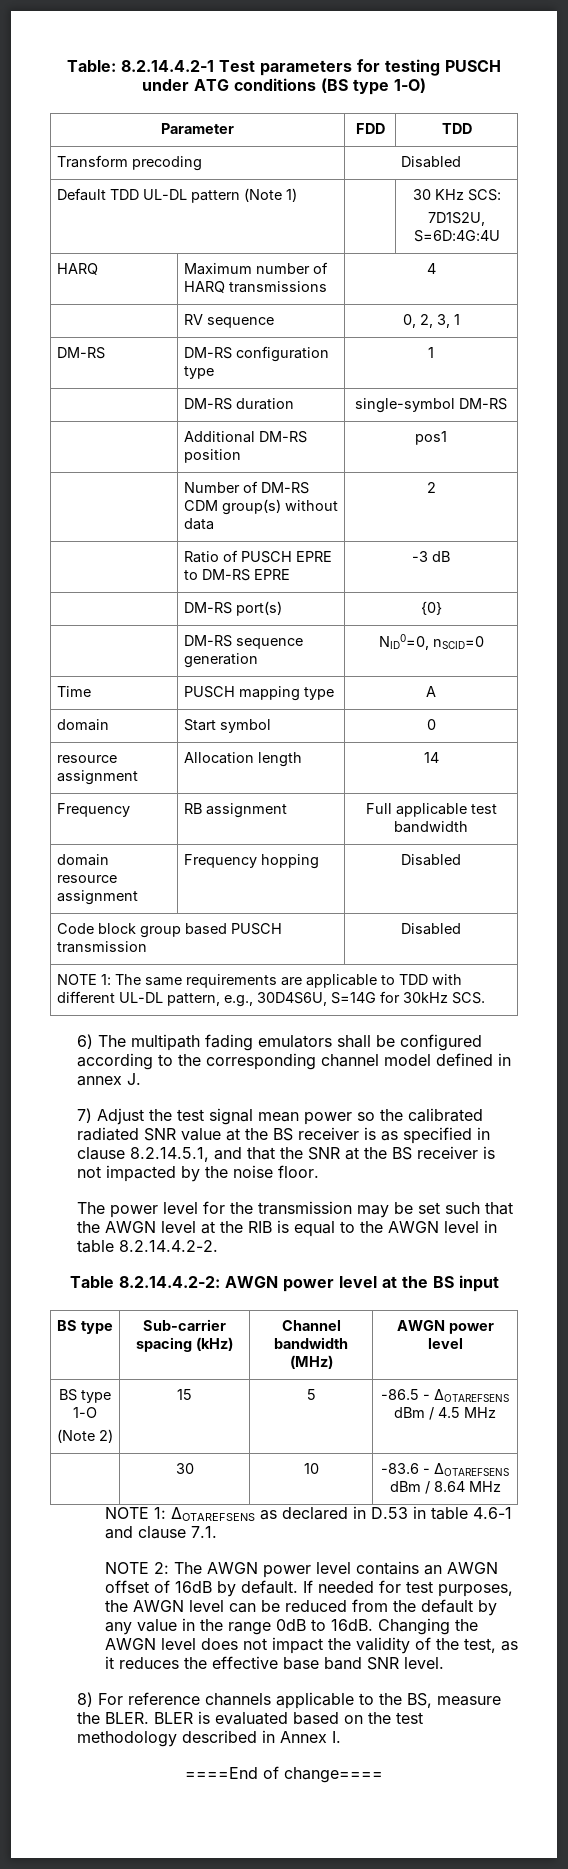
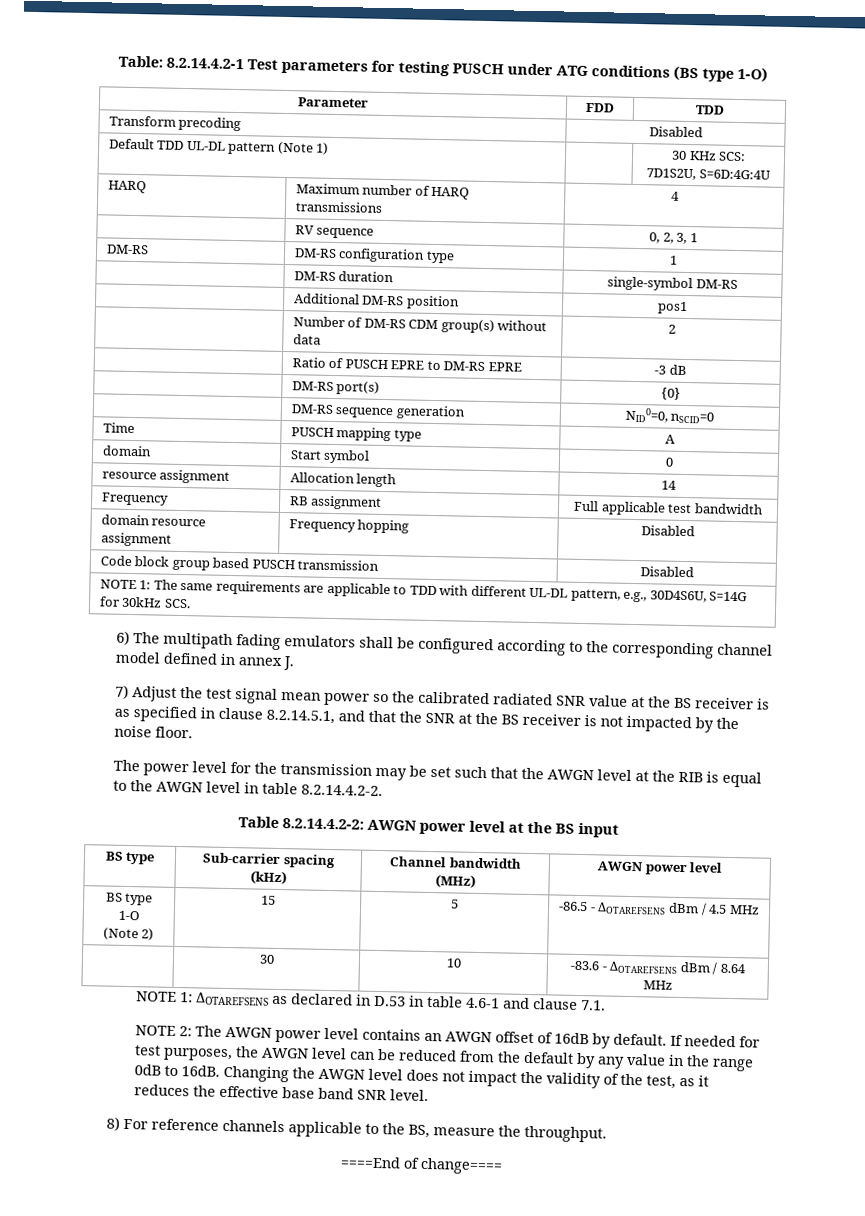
[105,1711,424,1725] [77,1730,342,1747] BLER. BLER is evaluated based on the test methodology described in Annex I. -> [523,1125,607,1143] throughput.

